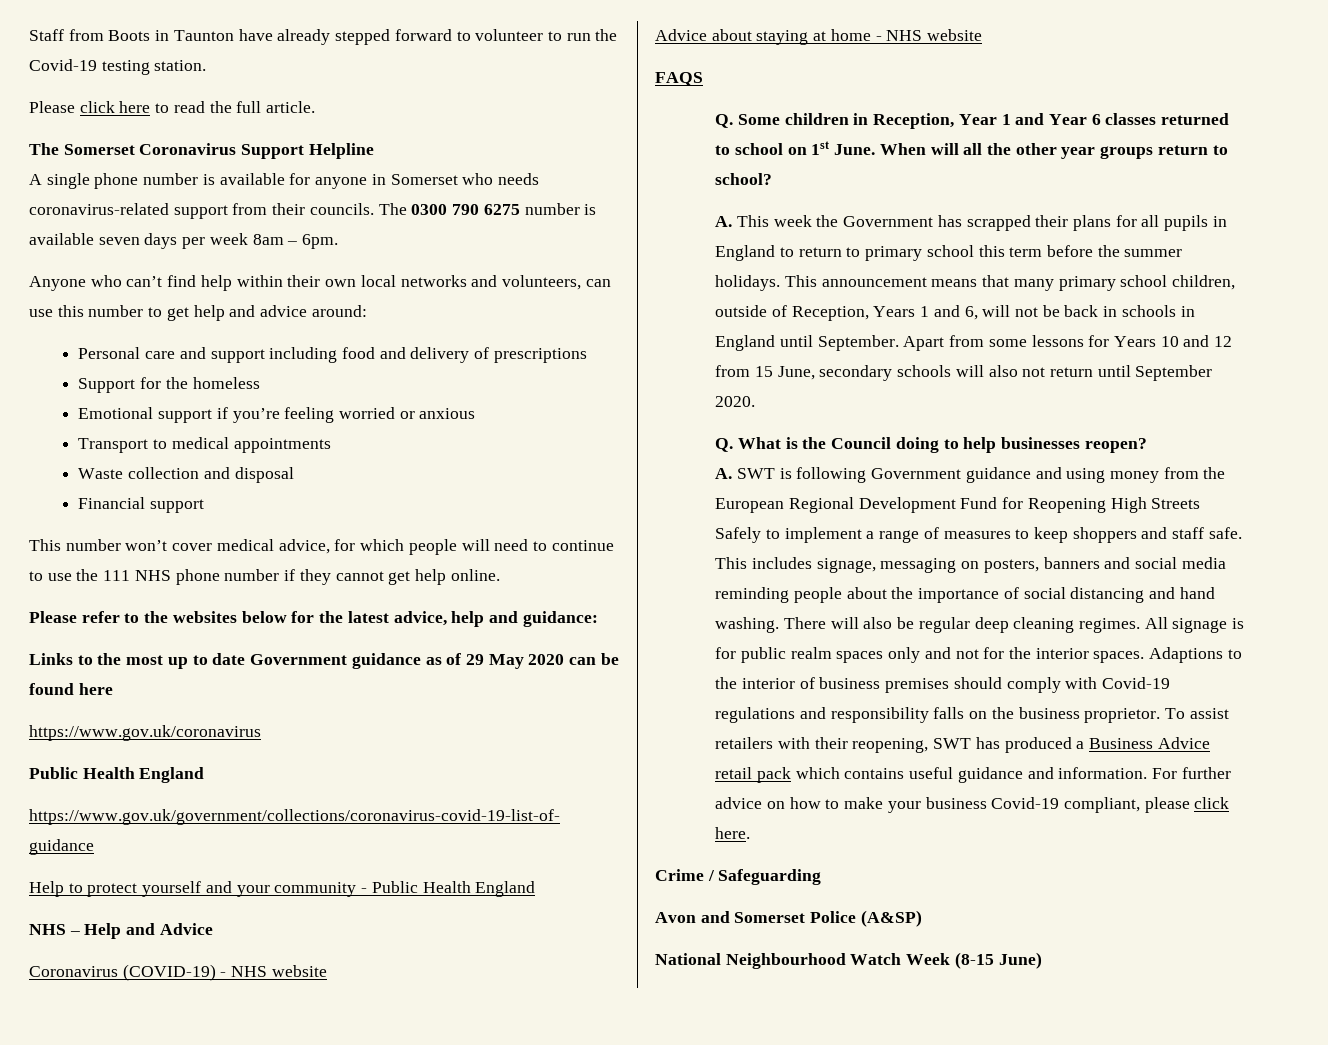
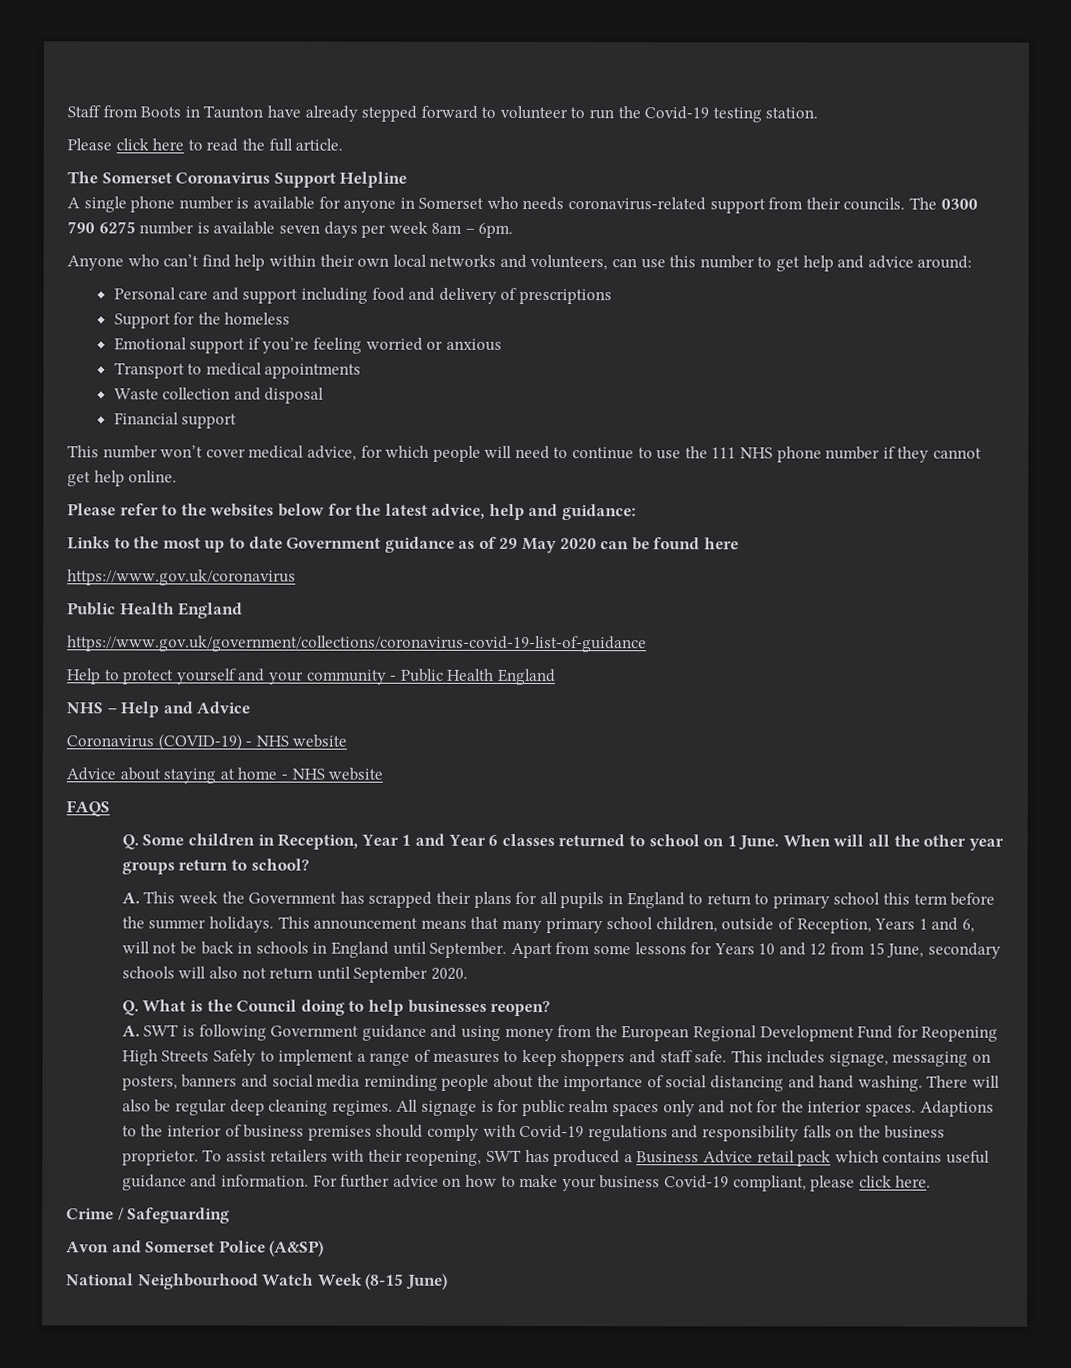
[811,141,830,155] 1st -> [726,835,737,847] 1

